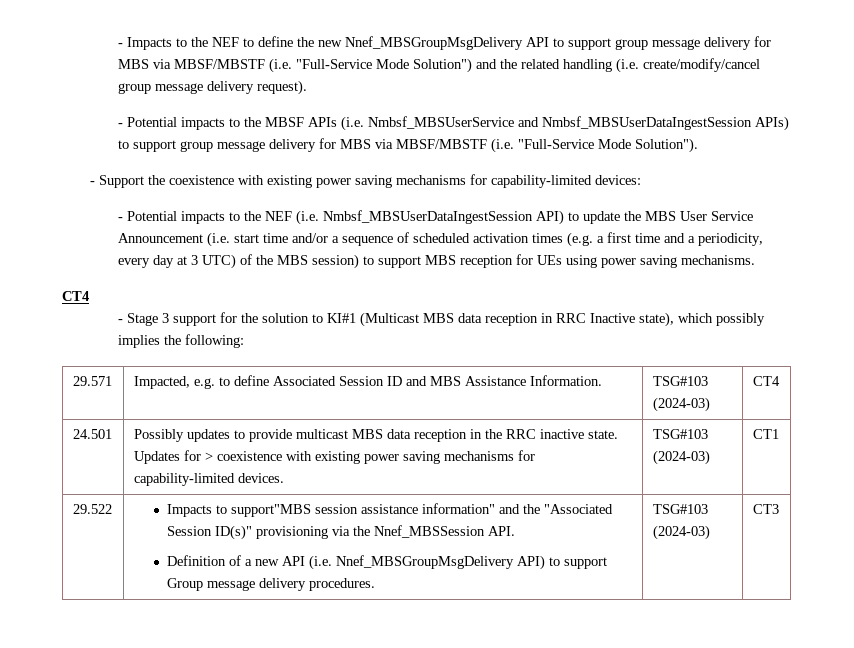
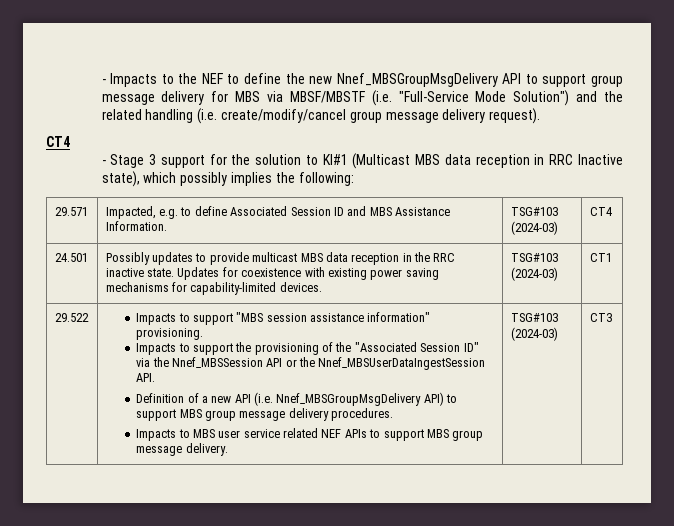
[118,116,790,131] [118,138,699,153] [90,174,642,188] [118,210,754,225] [118,232,764,247] [118,254,756,269] // - Potential impacts to the MBSF APIs (i.e. Nmbsf_MBSUserService and Nmbsf_MBSUserDataIngestSession APIs) to support group message delivery for MBS via MBSF/MBSTF (i.e. "Full-Service Mode Solution"). // - Support the coexistence with existing power saving mechanisms for capability-limited devices: // - Potential impacts to the NEF (i.e. Nmbsf_MBSUserDataIngestSession API) to update the MBS User Service Announcement (i.e. start time and/or a sequence of scheduled activation times (e.g. a first time and a periodicity, every day at 3 UTC) of the MBS session) to support MBS reception for UEs using power saving mechanisms. -> (541, 116) none
[204,452,213,461] > -> (238, 272) none
[230,504,311,517] support"MBS -> [192,312,264,325] support "MBS
[498,504,520,514] and -> [136,328,204,340] [136,342,334,355] provisioning. // Impacts to support the provisioning of
[214,525,328,540] ID(s)" provisioning -> [463,342,479,352] ID"
(485, 531) none -> [266,357,486,370] API or the Nnef_MBSUserDataIngestSession
[166,578,203,591] Group -> [179,409,236,421] MBS group
(375, 584) none -> [136,428,484,441] [136,443,228,456] // Impacts to MBS user service related NEF APIs to support MBS group message delivery.

